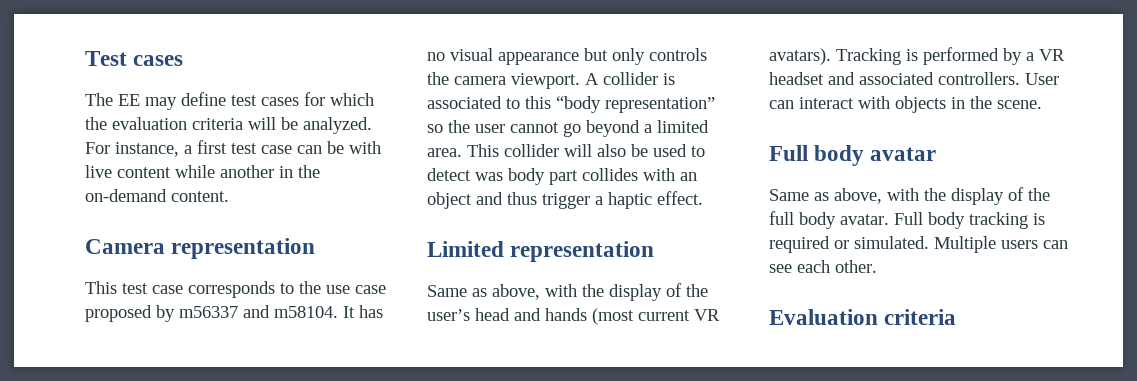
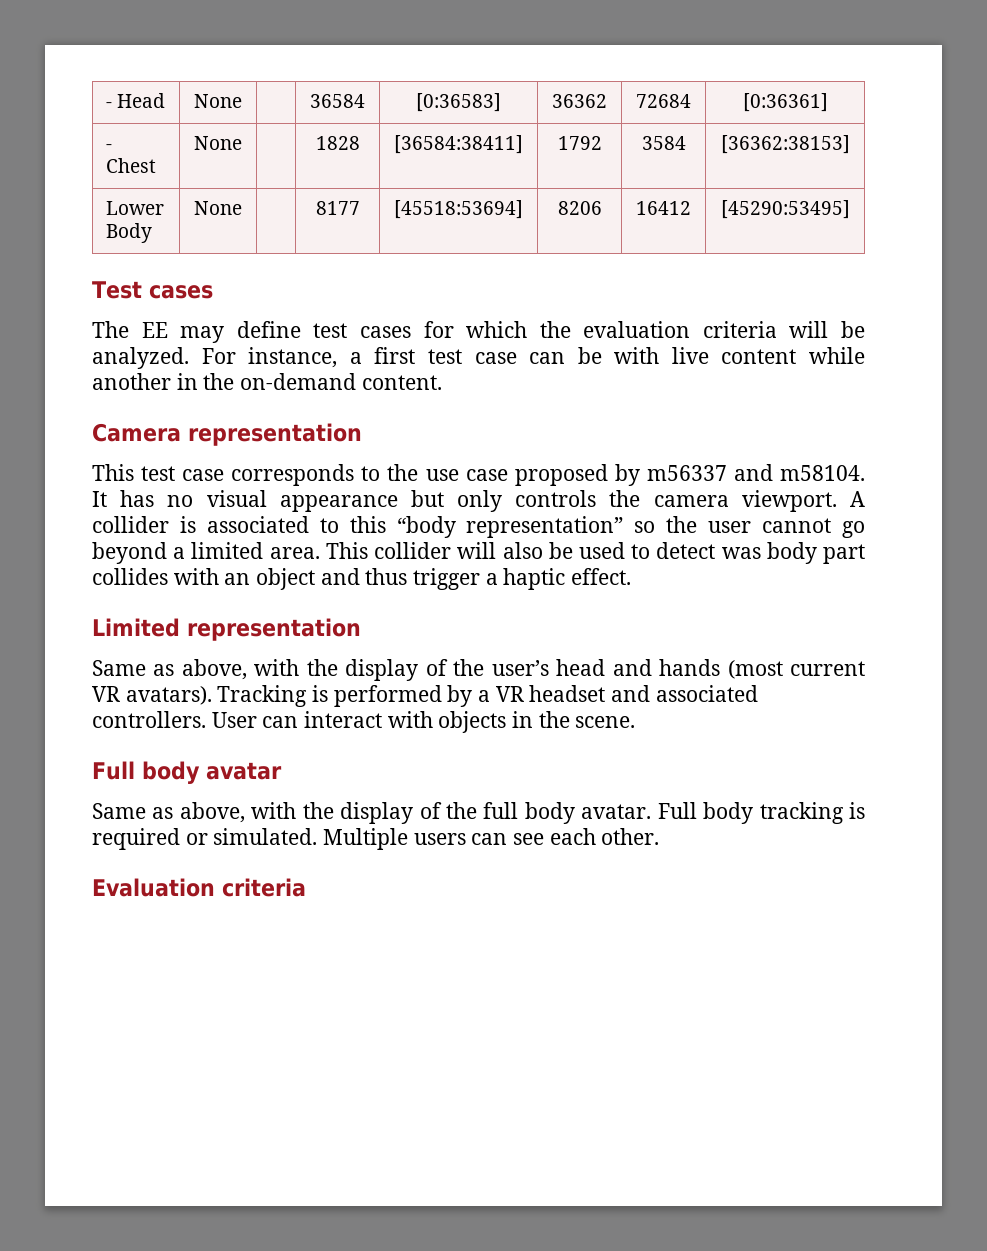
(85, 58) none -> [106,93,166,108] [194,94,242,108] [310,94,365,108] [416,93,501,112] [552,94,607,108] [636,94,691,108] [742,93,828,112] [106,144,113,150] [106,158,157,173] [194,136,242,150] [315,136,360,150] [394,135,523,154] [557,136,602,150] [641,136,686,150] [720,135,850,154] [106,201,165,215] [106,223,153,243] [194,201,242,215] [315,201,360,215] [394,200,523,219] [557,201,602,215] [636,201,691,215] [720,200,850,219] - Head | None | | 36584 | [0:36583] | 36362 | 72684 | [0:36361] // - Chest | None | | 1828 | [36584:38411] | 1792 | 3584 | [36362:38153] // Lower Body | None | | 8177 | [45518:53694] | 8206 | 16412 | [45290:53495] //

